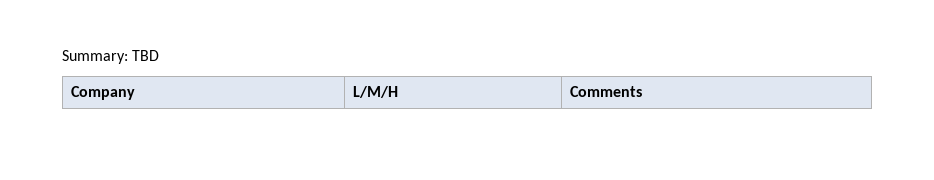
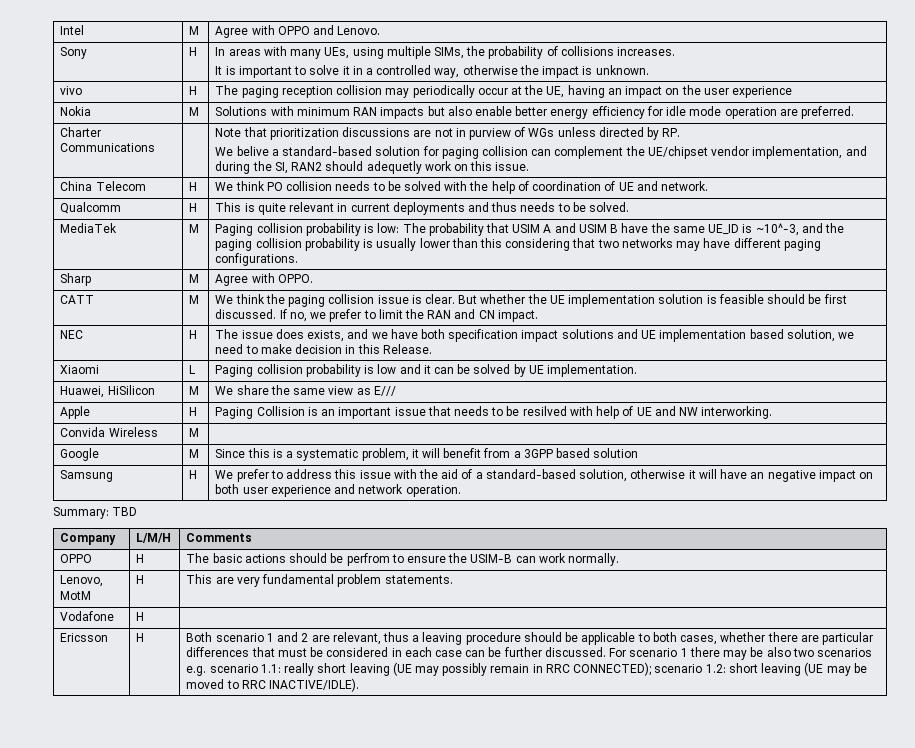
(62, 57) none -> [60,25,85,35] [189,26,200,35] [215,25,381,38] [60,47,88,59] [189,47,198,56] [215,46,676,59] [215,65,649,78] [60,86,83,95] [189,86,198,95] [215,85,793,98] [60,106,92,116] [189,107,200,116] [215,106,855,119] [60,127,102,137] [60,143,156,152] [215,127,681,140] [215,146,867,159] [215,161,530,174] [60,181,146,191] [189,182,198,191] [215,181,709,194] [60,202,122,214] [189,203,198,212] [215,202,630,215] [60,223,118,233] [189,224,200,233] [215,223,845,236] [215,238,821,251] [215,253,299,266] [60,273,92,286] [189,274,200,283] [215,273,313,286] [60,295,95,304] [189,295,200,304] [215,294,847,307] [215,309,538,322] [60,330,84,339] [189,330,198,339] [215,329,855,342] [215,344,432,354] [60,365,100,374] [189,365,196,374] [215,364,638,377] [60,385,155,398] [189,386,200,395] [215,385,396,396] [60,406,91,419] [189,407,198,416] [215,406,773,419] [60,427,158,437] [189,428,200,437] [60,448,100,461] [189,449,200,458] [215,448,639,461] [60,470,114,482] [189,470,198,479] [215,469,874,482] [215,484,461,497] Intel | M | Agree with OPPO and Lenovo. // Sony | H | In areas with many UEs, using multiple SIMs, the probability of collisions increases. // It is important to solve it in a controlled way, otherwise the impact is unknown. // vivo | H | The paging reception collision may periodically occur at the UE, having an impact on the user experience // Nokia | M | Solutions with minimum RAN impacts but also enable better energy efficiency for idle mode operation are preferred. // Charter Communications | | Note that prioritization discussions are not in purview of WGs unless directed by RP. // We belive a standard-based solution for paging collision can complement the UE/chipset vendor implementation, and during the SI, RAN2 should adequetly work on this issue. // China Telecom | H | We think PO collision needs to be solved with the help of coordination of UE and network. // Qualcomm | H | This is quite relevant in current deployments and thus needs to be solved. // MediaTek | M | Paging collision probability is low: The probability that USIM A and USIM B have the same UE_ID is ~10^-3, and the paging collision probability is usually lower than this considering that two networks may have different paging configurations. // Sharp | M | Agree with OPPO. // CATT | M | We think the paging collision issue is clear. But whether the UE implementation solution is feasible should be first discussed. If no, we prefer to limit the RAN and CN impact. // NEC | H | The issue does exists, and we have both specification impact solutions and UE implementation based solution, we need to make decision in this Release. // Xiaomi | L | Paging collision probability is low and it can be solved by UE implementation. // Huawei, HiSilicon | M | We share the same view as E/// // Apple | H | Paging Collision is an important issue that needs to be resilved with help of UE and NW interworking. // Convida Wireless | M | // Google | M | Since this is a systematic problem, it will benefit from a 3GPP based solution // Samsung | H | We prefer to address this issue with the aid of a standard-based solution, otherwise it will have an negative impact on both user experience and network operation. //
(642, 91) none -> [60,554,93,563] [136,554,145,563] [186,553,620,566] [60,575,104,587] [60,591,92,600] [136,575,145,584] [186,574,453,587] [60,611,115,621] [136,612,145,621] [60,633,109,642] [136,633,145,642] [186,632,874,645] [186,647,873,660] [186,662,867,676] [186,678,360,692] // OPPO | H | The basic actions should be perfrom to ensure the USIM-B can work normally. // Lenovo, MotM | H | This are very fundamental problem statements. // Vodafone | H | // Ericsson | H | Both scenario 1 and 2 are relevant, thus a leaving procedure should be applicable to both cases, whether there are particular differences that must be considered in each case can be further discussed. For scenario 1 there may be also two scenarios e.g. scenario 1.1: really short leaving (UE may possibly remain in RRC CONNECTED); scenario 1.2: short leaving (UE may be moved to RRC INACTIVE/IDLE).

